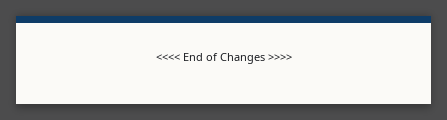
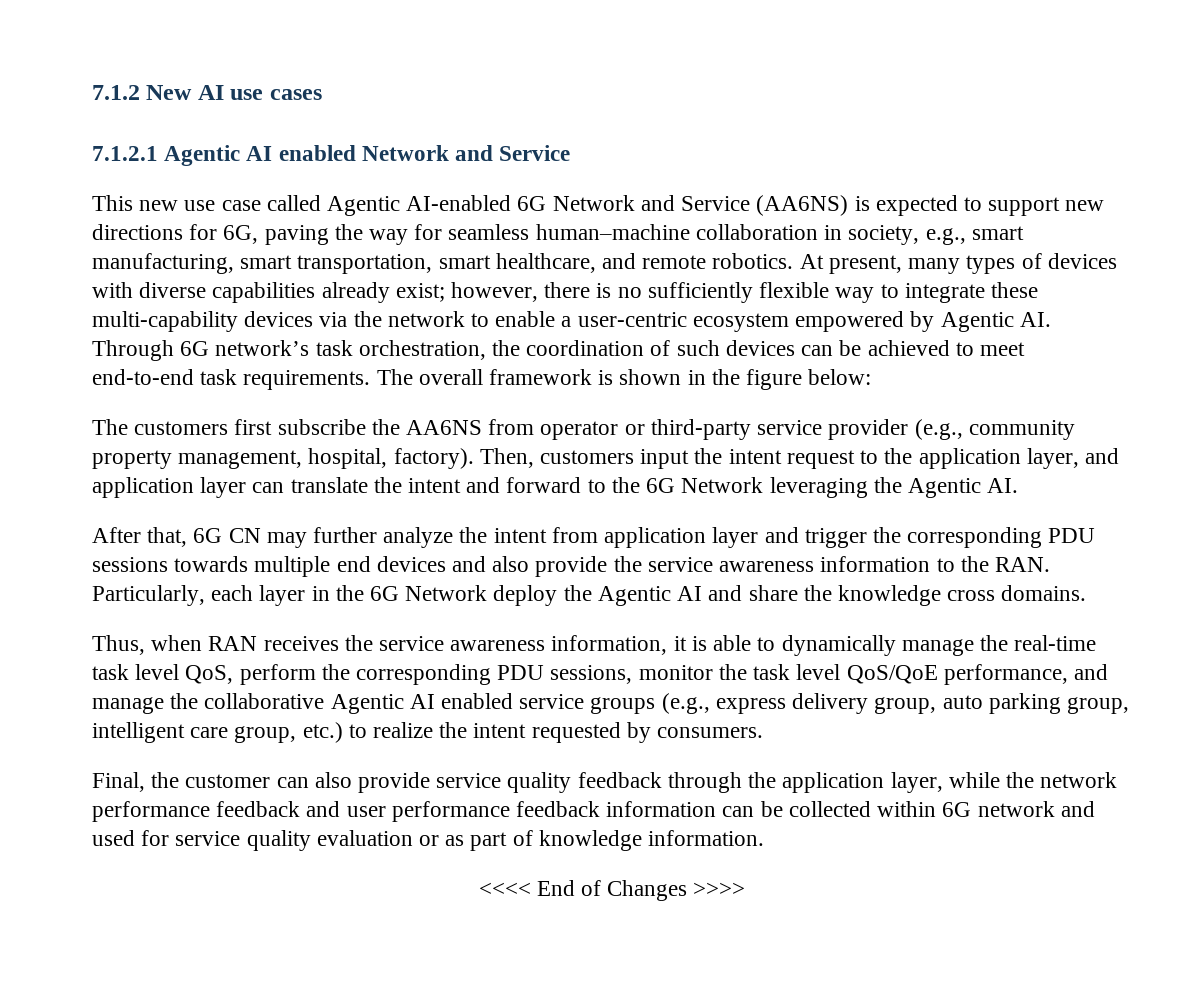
(155, 57) none -> [92,85,322,100] [92,145,571,166] [92,195,1105,216] [92,224,1024,245] [92,253,1117,274] [92,282,1038,303] [92,311,1051,332] [92,340,1025,361] [92,369,872,390] [92,419,1075,440] [92,448,1119,469] [92,477,1019,498] [92,527,1096,548] [92,556,1050,577] [92,585,1087,606] [92,635,1097,656] [92,664,1108,685] [92,693,1129,714] [92,722,764,743] [92,772,1118,793] [92,801,1095,822] [92,830,765,851] 7.1.2 New AI use cases // 7.1.2.1 Agentic AI enabled Network and Service // This new use case called Agentic AI-enabled 6G Network and Service (AA6NS) is expected to support new directions for 6G, paving the way for seamless human–machine collaboration in society, e.g., smart manufacturing, smart transportation, smart healthcare, and remote robotics. At present, many types of devices with diverse capabilities already exist; however, there is no sufficiently flexible way to integrate these multi-capability devices via the network to enable a user-centric ecosystem empowered by Agentic AI. Through 6G network’s task orchestration, the coordination of such devices can be achieved to meet end-to-end task requirements. The overall framework is shown in the figure below: // The customers first subscribe the AA6NS from operator or third-party service provider (e.g., community property management, hospital, factory). Then, customers input the intent request to the application layer, and application layer can translate the intent and forward to the 6G Network leveraging the Agentic AI. // After that, 6G CN may further analyze the intent from application layer and trigger the corresponding PDU sessions towards multiple end devices and also provide the service awareness information to the RAN. Particularly, each layer in the 6G Network deploy the Agentic AI and share the knowledge cross domains. // Thus, when RAN receives the service awareness information, it is able to dynamically manage the real-time task level QoS, perform the corresponding PDU sessions, monitor the task level QoS/QoE performance, and manage the collaborative Agentic AI enabled service groups (e.g., express delivery group, auto parking group, intelligent care group, etc.) to realize the intent requested by consumers. // Final, the customer can also provide service quality feedback through the application layer, while the network performance feedback and user performance feedback information can be collected within 6G network and used for service quality evaluation or as part of knowledge information. //

